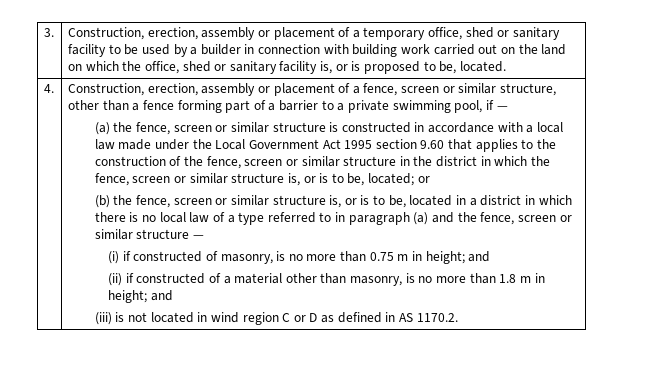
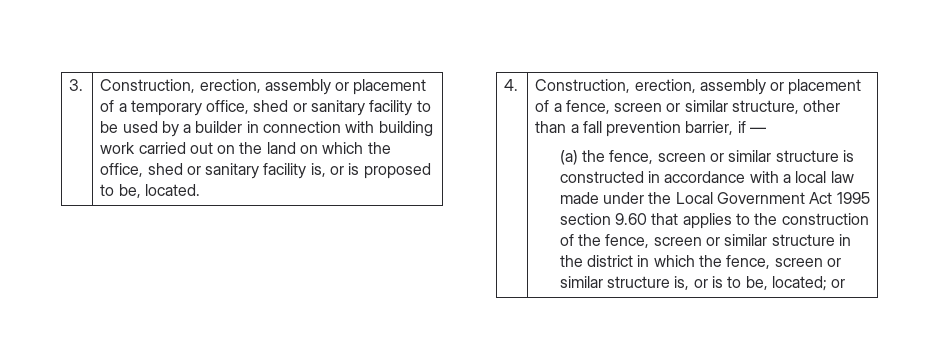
[142,100,483,113] fence forming part of a barrier to a private swimming pool, -> [582,121,734,137] fall prevention barrier,
[94,195,572,208] [94,212,572,225] [94,229,204,240] [107,251,491,264] [107,273,545,286] [107,290,173,303] [94,312,458,325] // (b) the fence, screen or similar structure is, or is to be, located in a district in which there is no local law of a type referred to in paragraph (a) and the fence, screen or similar structure — // (i) if constructed of masonry, is no more than 0.75 m in height; and // (ii) if constructed of a material other than masonry, is no more than 1.8 m in height; and // (iii) is not located in wind region C or D as defined in AS 1170.2. -> (846, 283) none

